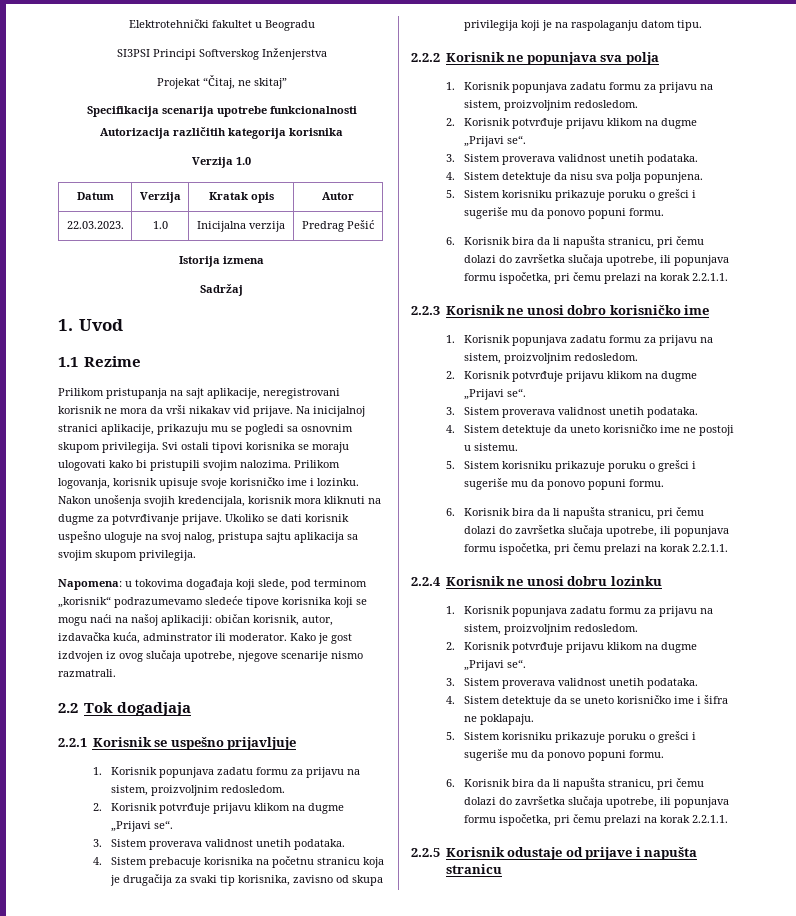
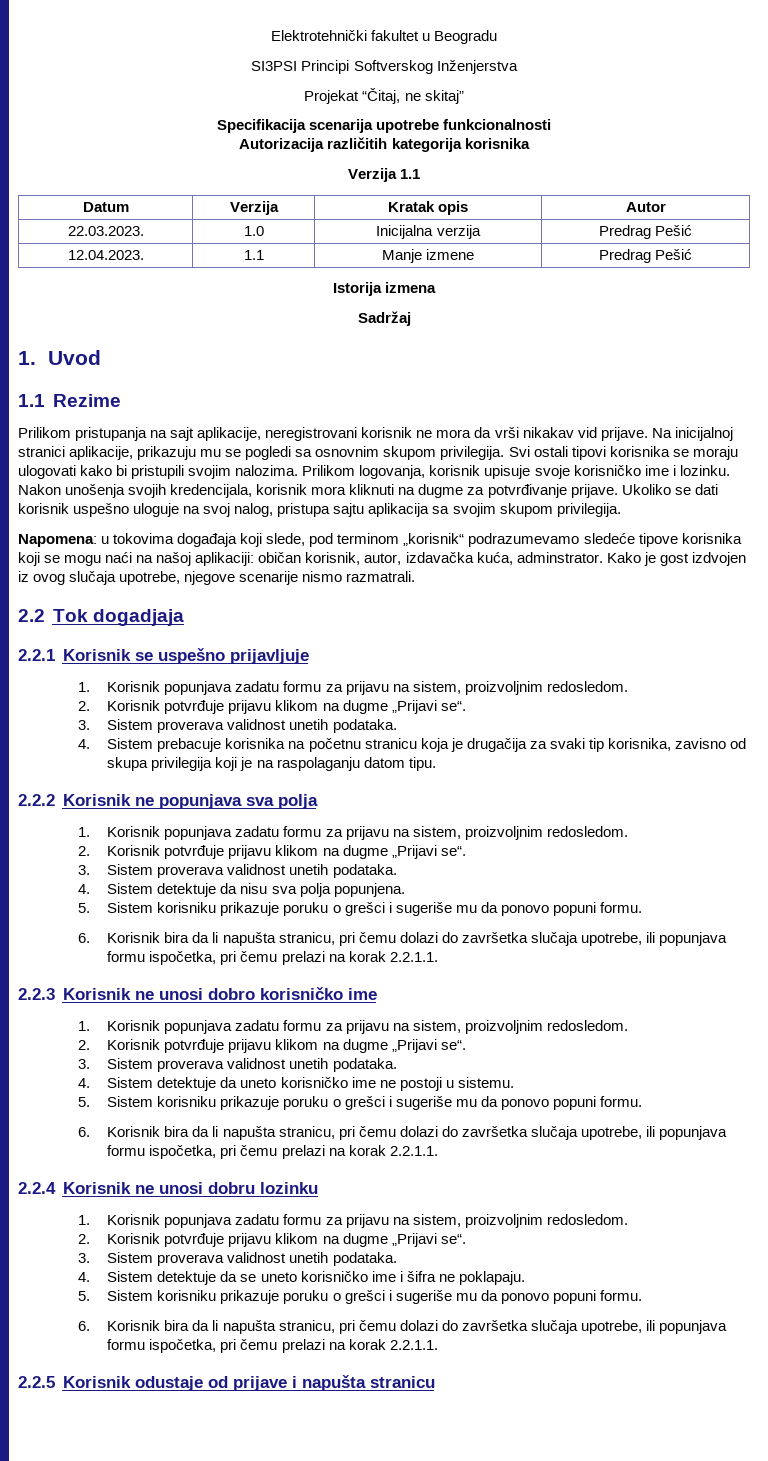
[236,157,251,165] 1.0 -> [400,169,421,179] 1.1
(374, 224) none -> [67,250,144,260] [243,250,264,260] [381,249,475,263] [598,249,693,263] // 12.04.2023. | 1.1 | Manje izmene | Predrag Pešić
[143,633,287,641] adminstrator ili moderator. -> [516,552,603,563] adminstrator.

